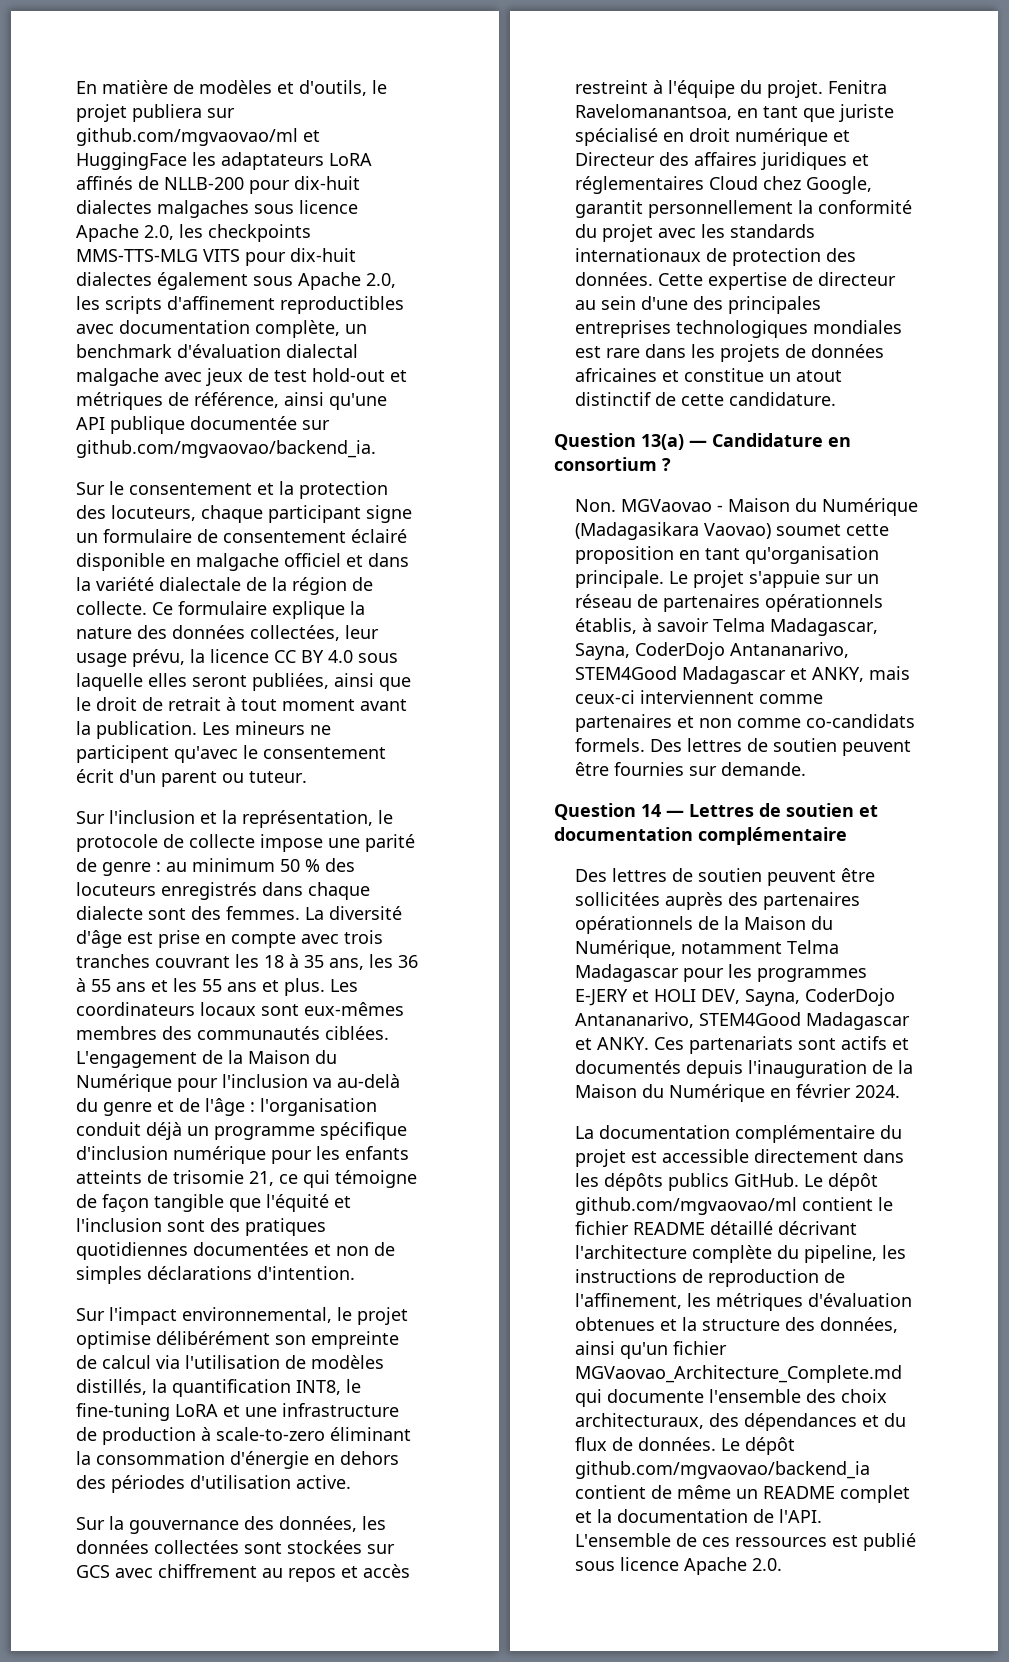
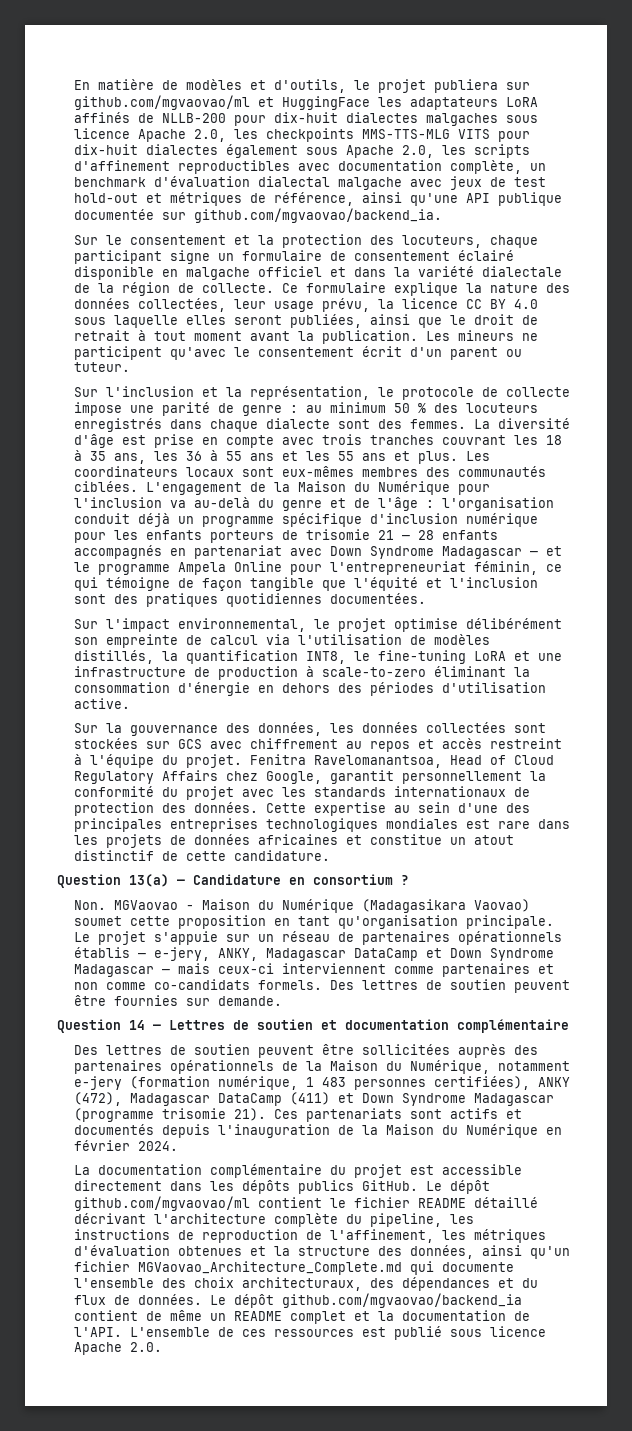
[76,1170,143,1184] atteints -> [210,530,275,543] porteurs
[249,1171,275,1186] 21, -> [378,530,499,540] [74,545,563,559] [74,561,539,575] 21 — 28 enfants accompagnés en partenariat avec Down Syndrome Madagascar — et le programme Ampela Online pour l'entrepreneuriat féminin,
[193,1242,396,1256] [76,1266,356,1284] documentées et non de simples déclarations d'intention. -> [330,593,427,604] documentées.
[737,104,895,122] [575,128,851,146] [575,152,870,170] [575,176,759,194] en tant que juriste spécialisé en droit numérique et Directeur des affaires juridiques et réglementaires Cloud -> [450,755,555,765] [74,770,219,784] Head of Cloud Regulatory Affairs
[792,272,897,286] de directeur -> (387, 809) none
[575,618,879,636] [575,642,850,660] [575,666,865,684] établis, à savoir Telma Madagascar, Sayna, CoderDojo Antananarivo, STEM4Good Madagascar et ANKY, -> [74,947,555,961] [74,964,171,977] établis — e-jery, ANKY, Madagascar DataCamp et Down Syndrome Madagascar —
[787,940,840,954] [575,964,868,982] [575,988,896,1006] [575,1012,911,1030] [575,1037,650,1050] Telma Madagascar pour les programmes E-JERY et HOLI DEV, Sayna, CoderDojo Antananarivo, STEM4Good Madagascar et ANKY. -> [74,1076,571,1090] [74,1092,555,1106] [74,1108,267,1122] e-jery (formation numérique, 1 483 personnes certifiées), ANKY (472), Madagascar DataCamp (411) et Down Syndrome Madagascar (programme trisomie 21).

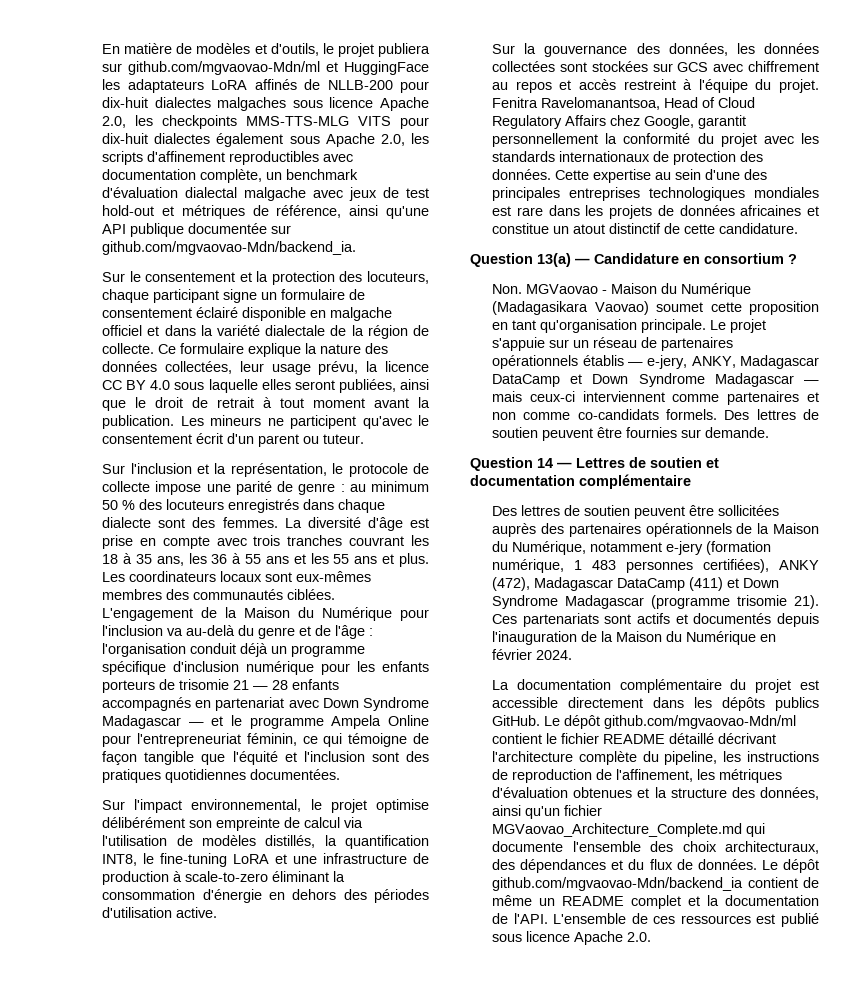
[74,95,251,110] github.com/mgvaovao/ml -> [128,61,321,75] github.com/mgvaovao-Mdn/ml
[194,208,443,223] github.com/mgvaovao/backend_ia. -> [102,241,357,255] github.com/mgvaovao-Mdn/backend_ia.
[74,1196,251,1211] github.com/mgvaovao/ml -> [604,715,797,729] github.com/mgvaovao-Mdn/ml
[282,1293,523,1308] github.com/mgvaovao/backend_ia -> [492,877,744,891] github.com/mgvaovao-Mdn/backend_ia

